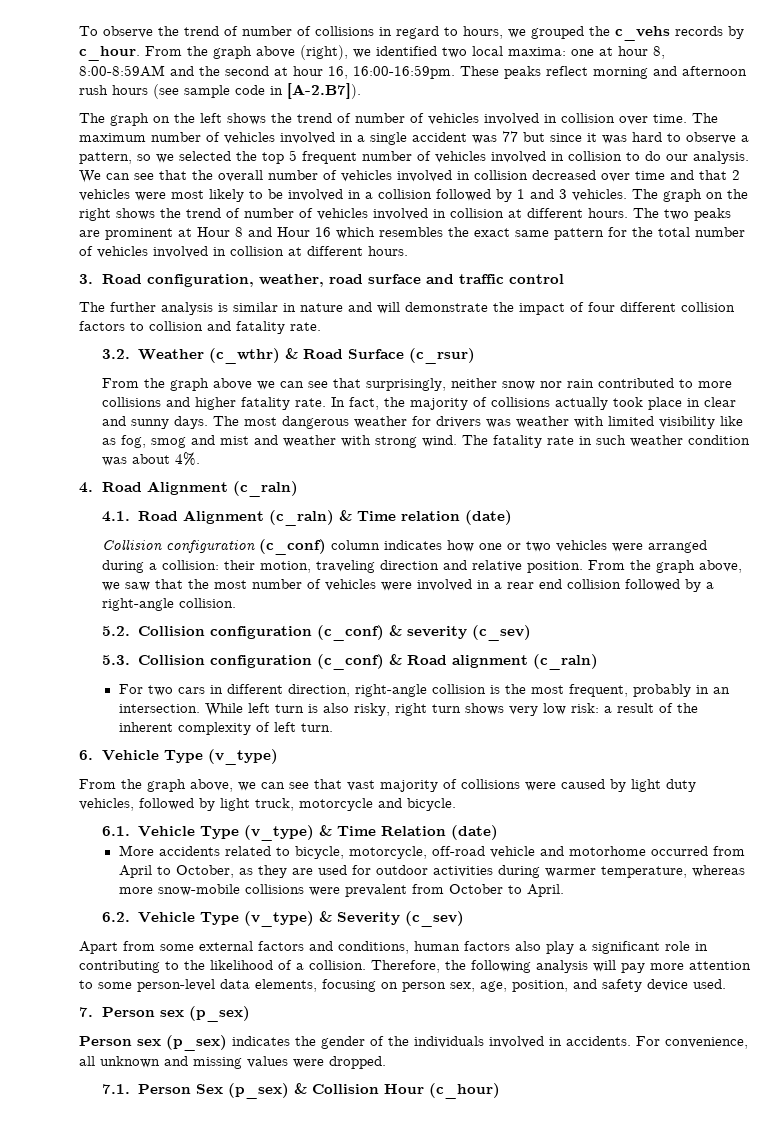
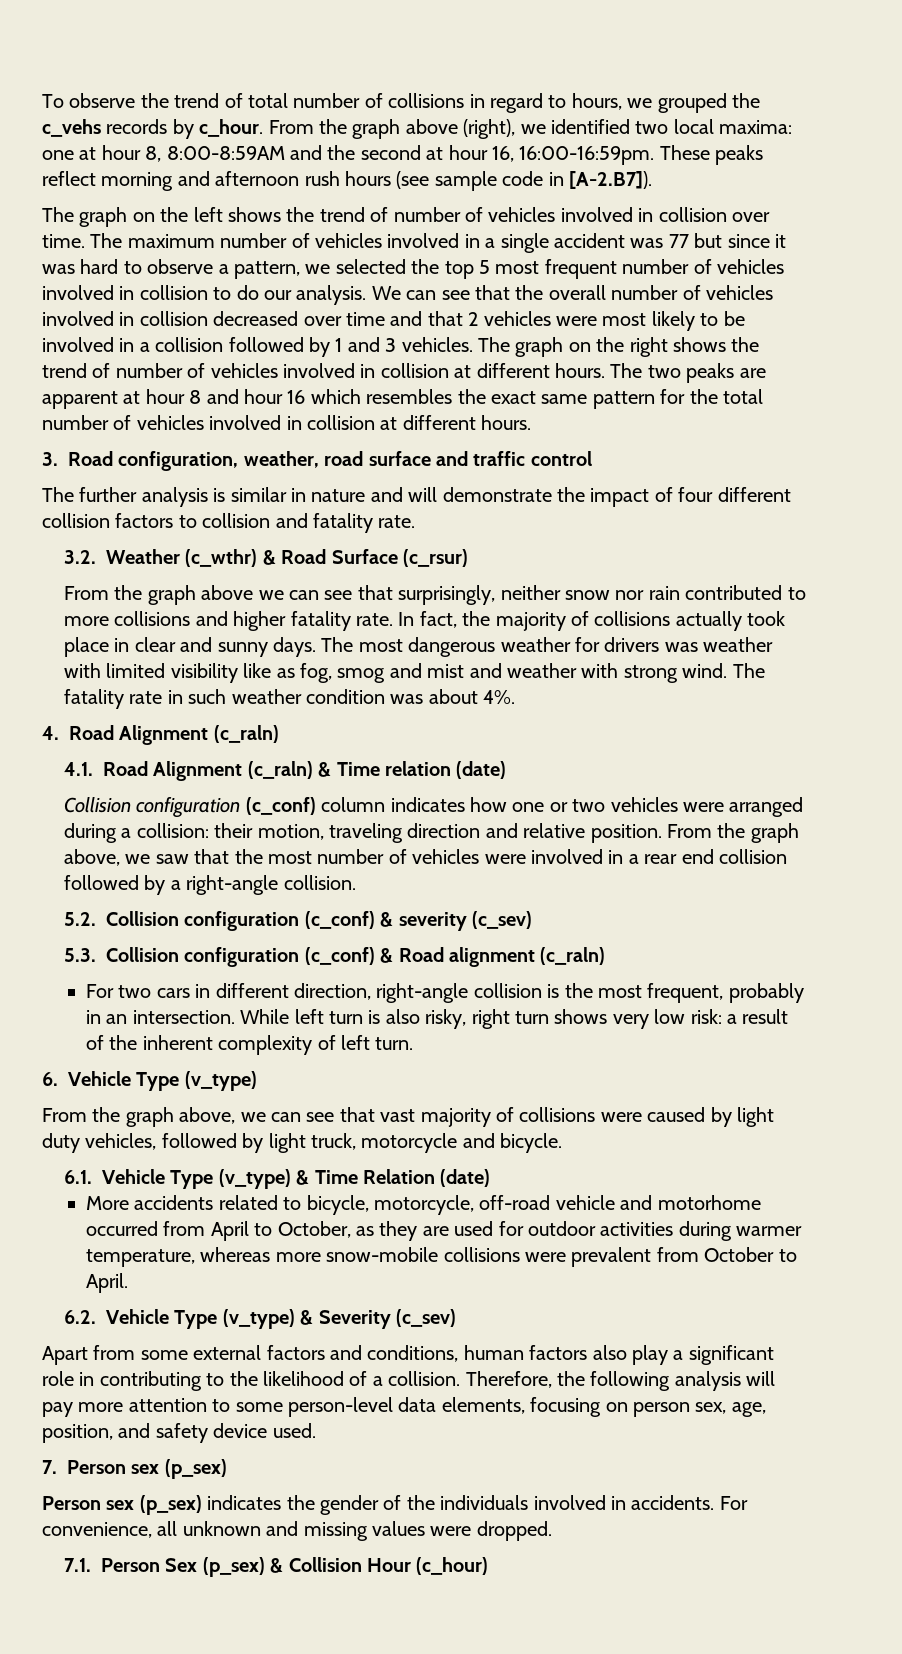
(238, 31) none -> [247,93,288,108] total
[137,154,151,161] so -> (300, 270) none
(297, 155) none -> [495,261,540,274] most
[105,227,230,240] prominent at Hour -> [42,389,185,409] apparent at hour
[277,227,310,237] Hour -> [244,389,283,404] hour

